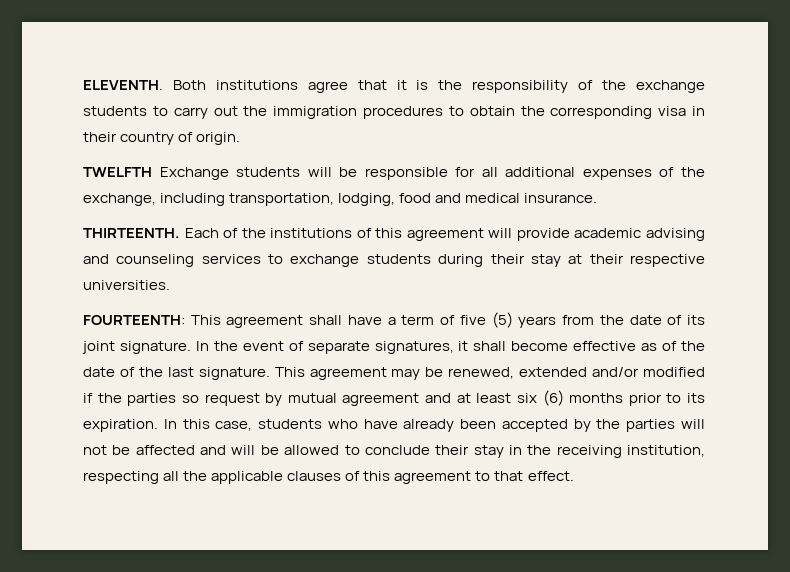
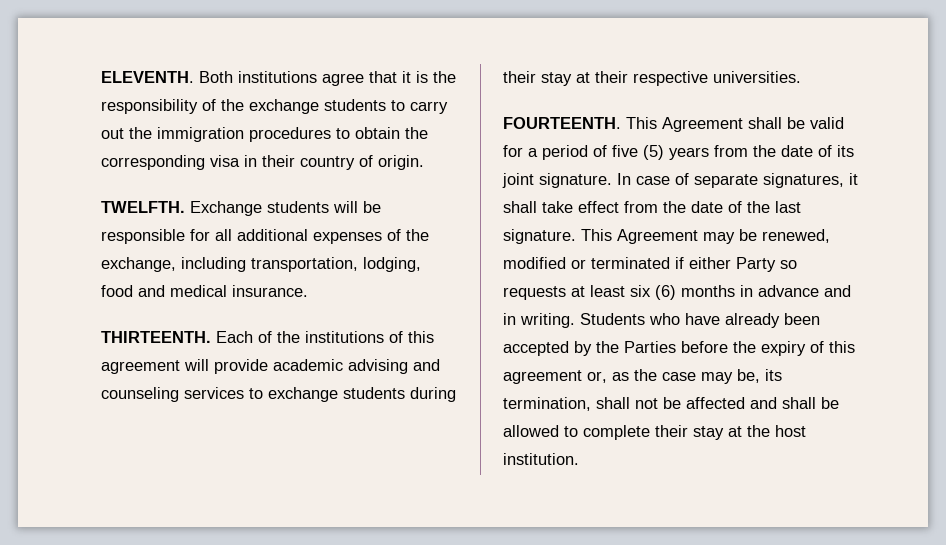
[83,167,152,177] TWELFTH -> [101,201,185,213] TWELFTH.
[83,315,435,328] FOURTEENTH: This agreement shall have a term -> [503,117,844,132] [503,145,588,160] FOURTEENTH. This Agreement shall be valid for a period
[213,341,284,351] the event -> [636,176,670,185] case
[511,341,678,351] become effective as of -> [542,201,658,213] take effect from
[309,367,387,380] agreement -> [617,229,698,244] Agreement
[519,367,706,377] [83,393,451,406] extended and/or modified if the parties so request by mutual agreement and -> [503,257,797,272] [503,286,566,300] modified or terminated if either Party so requests
[628,393,705,406] [83,419,323,432] prior to its expiration. In this case, students -> [740,285,851,297] [503,313,645,328] in advance and in writing. Students
[626,419,705,432] parties will -> [624,341,855,356] [503,369,782,384] [503,397,630,411] Parties before the expiry of this agreement or, as the case may be, its termination, shall
[231,445,256,455] will -> [782,397,816,409] shall
[364,445,706,458] [83,471,574,484] conclude their stay in the receiving institution, respecting all the applicable clauses of this agreement to that effect. -> [583,425,806,440] [503,453,579,465] complete their stay at the host institution.

